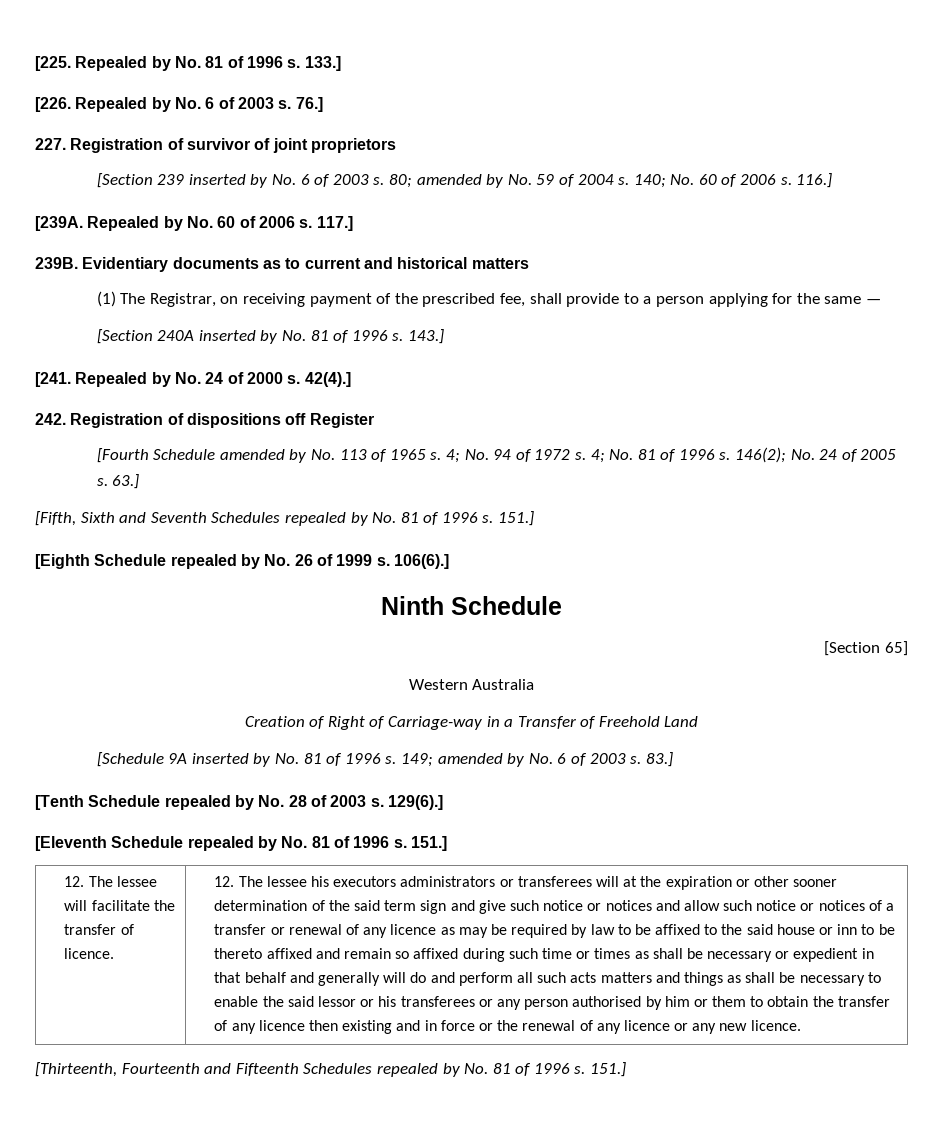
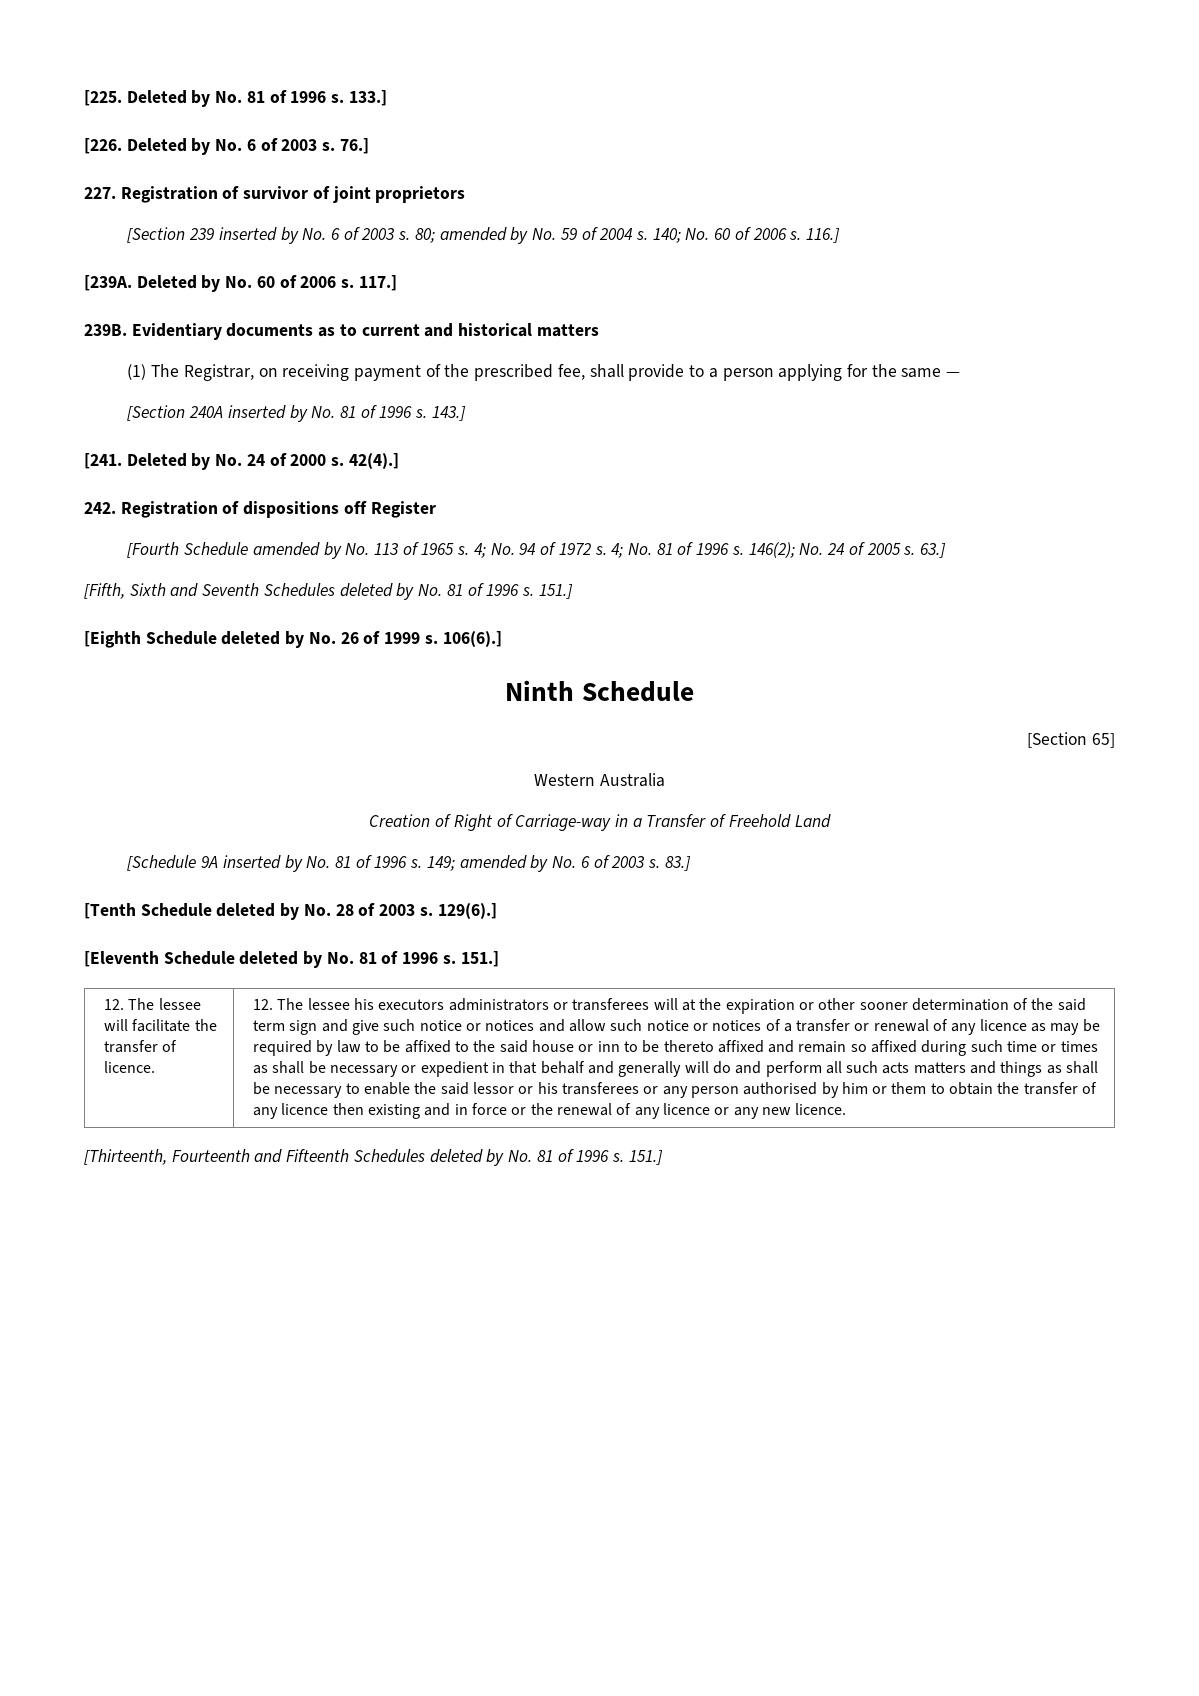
[75,56,148,71] Repealed -> [126,90,187,104] Deleted
[75,97,148,112] Repealed -> [126,138,187,152] Deleted
[87,216,160,231] Repealed -> [136,275,197,289] Deleted
[75,372,148,387] Repealed -> [126,453,187,467] Deleted
[284,512,346,526] repealed -> [339,583,393,597] deleted
[170,554,237,569] repealed -> [221,631,281,645] deleted
[164,795,231,810] repealed -> [216,903,276,917] deleted
[187,836,254,851] repealed -> [239,951,299,965] deleted
[376,1063,438,1077] repealed -> [429,1149,483,1163] deleted

